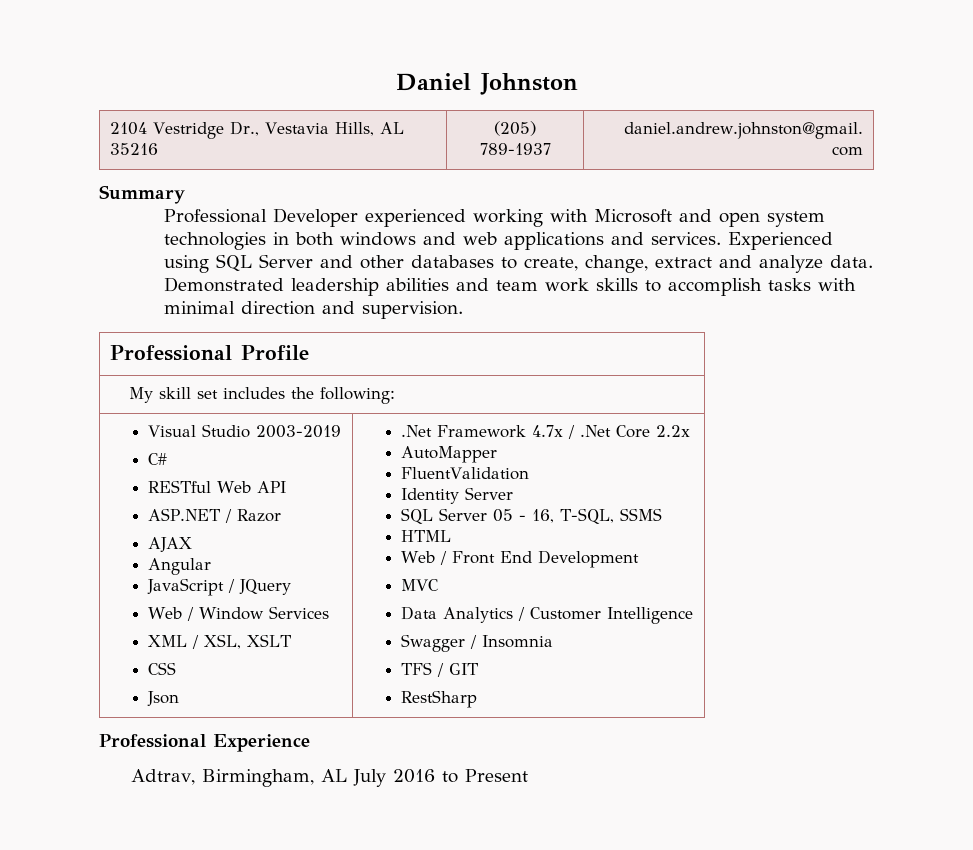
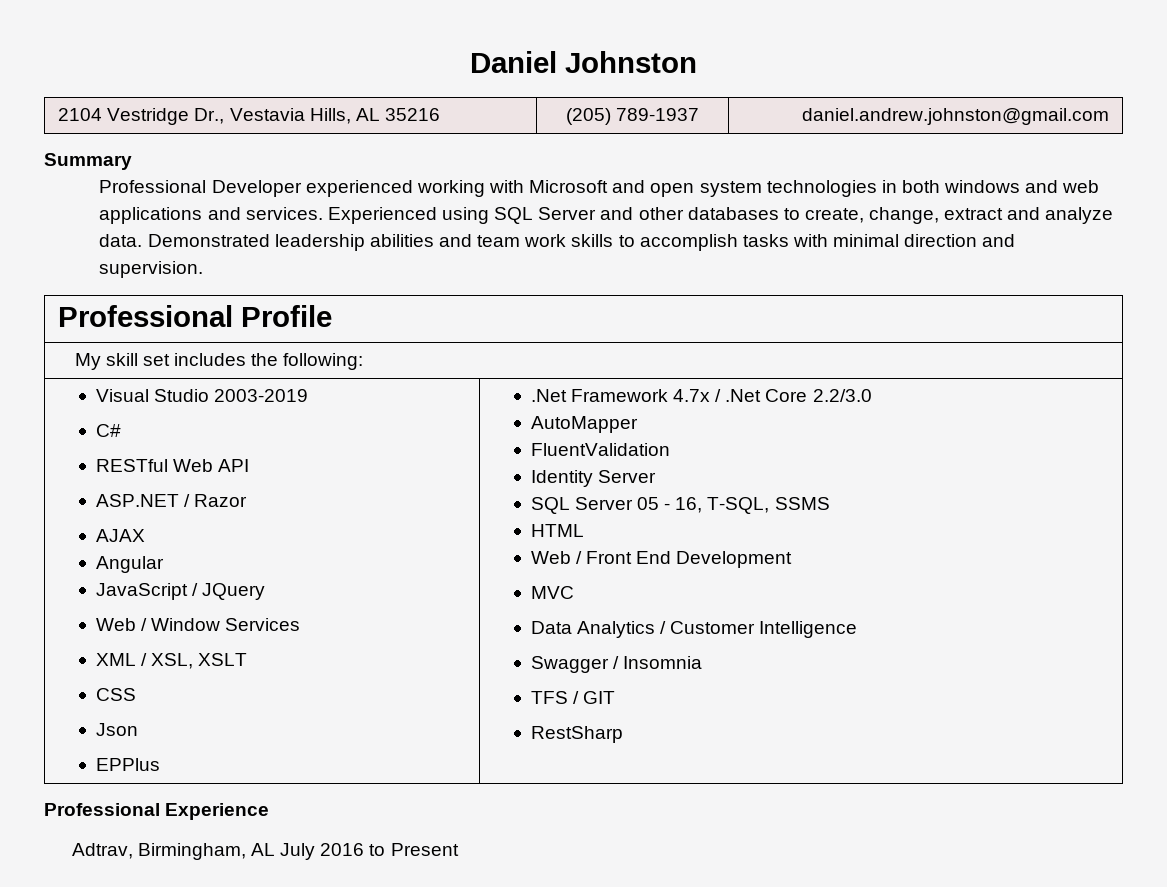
(179, 698) none -> [95,758,160,771] // EPPlus
[655,425,690,437] 2.2x -> [812,389,872,402] 2.2/3.0

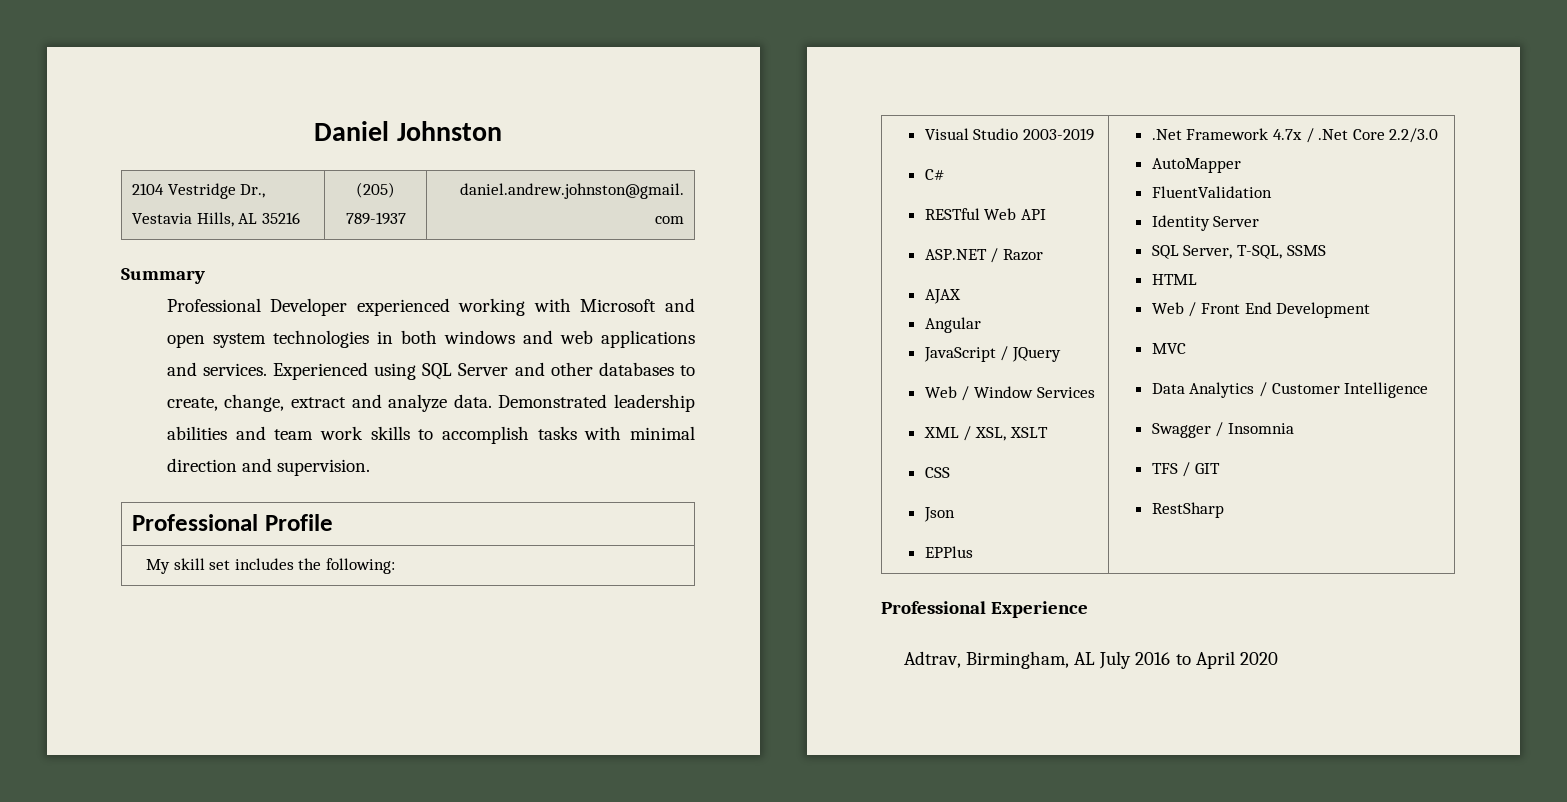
[574,497,703,513] Server 05 - 16, -> [1183,245,1233,259] Server,
[390,843,459,856] Present -> [1195,651,1278,669] April 2020

